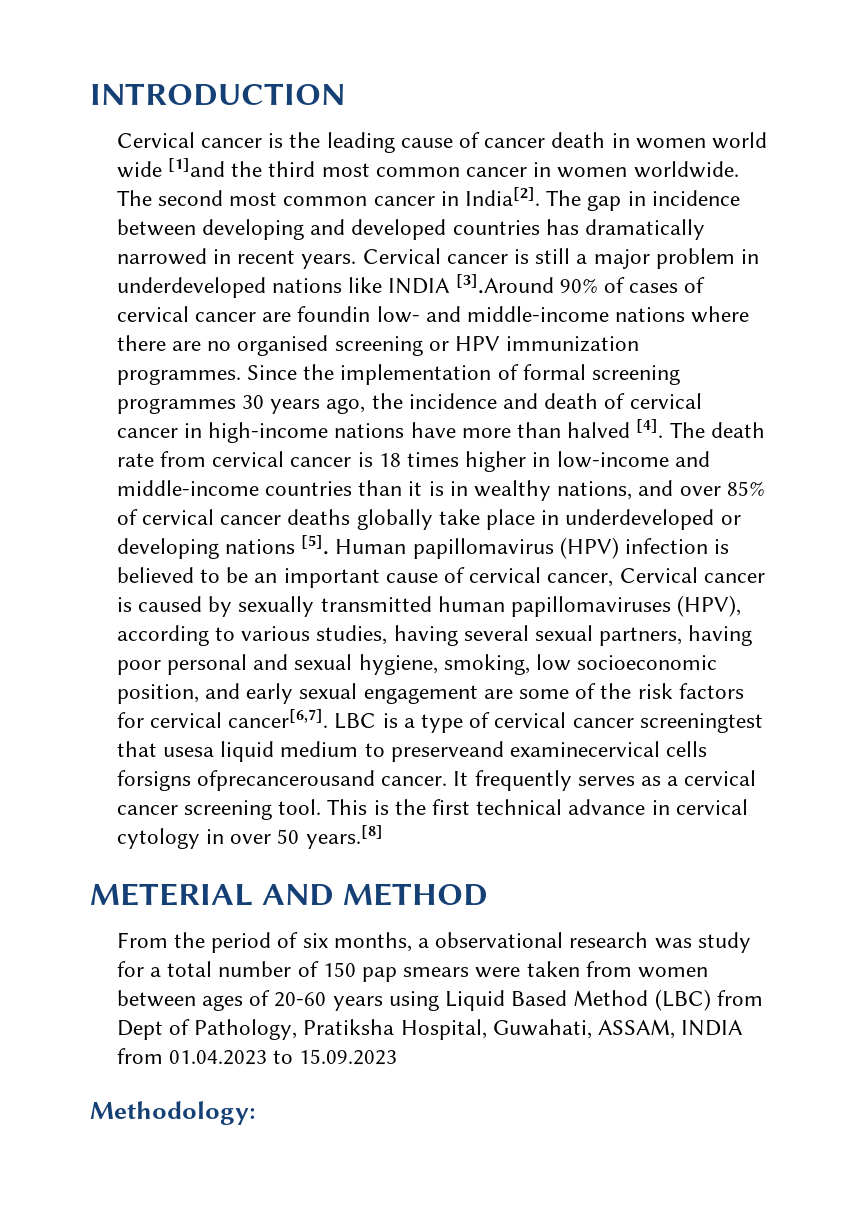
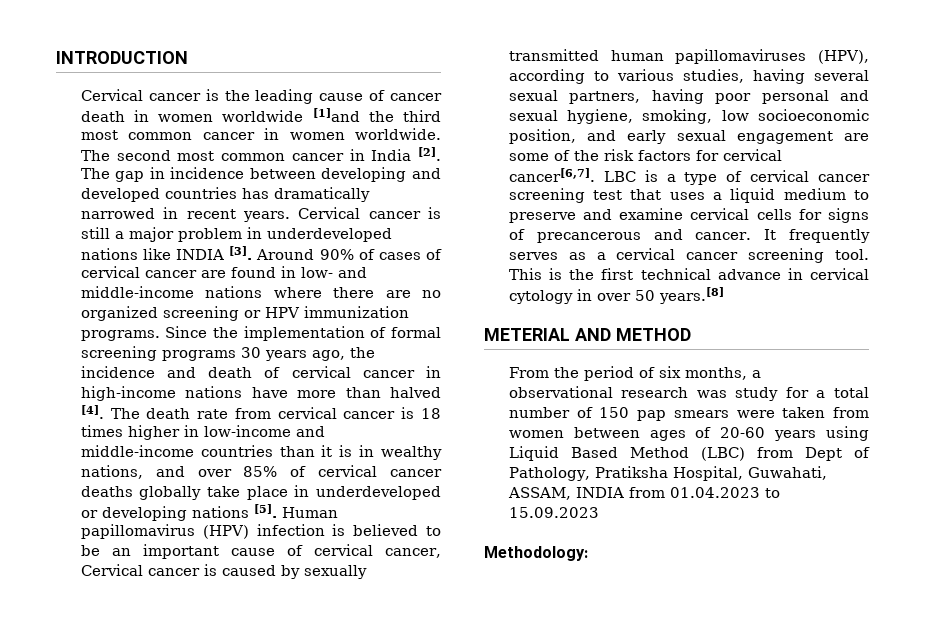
[711,132,767,149] [116,161,162,178] world wide -> [222,110,304,122] worldwide
[464,187,540,206] India[2]. -> [371,147,441,161] India [2].
[455,274,554,294] [3].Around -> [229,246,315,260] [3]. Around
[297,306,371,322] foundin -> [230,266,296,278] found in
[237,335,329,356] organised -> [80,306,158,321] organized
[116,369,241,385] programmes. -> [80,330,160,341] programs.
[116,398,236,414] programmes -> [161,350,236,361] programs
[639,713,763,733] [116,741,708,762] [116,770,375,791] screeningtest that usesa liquid medium to preserveand examinecervical cells forsigns ofprecancerousand -> [508,188,869,203] [508,208,869,223] [508,229,683,243] screening test that uses a liquid medium to preserve and examine cervical cells for signs of precancerous and

